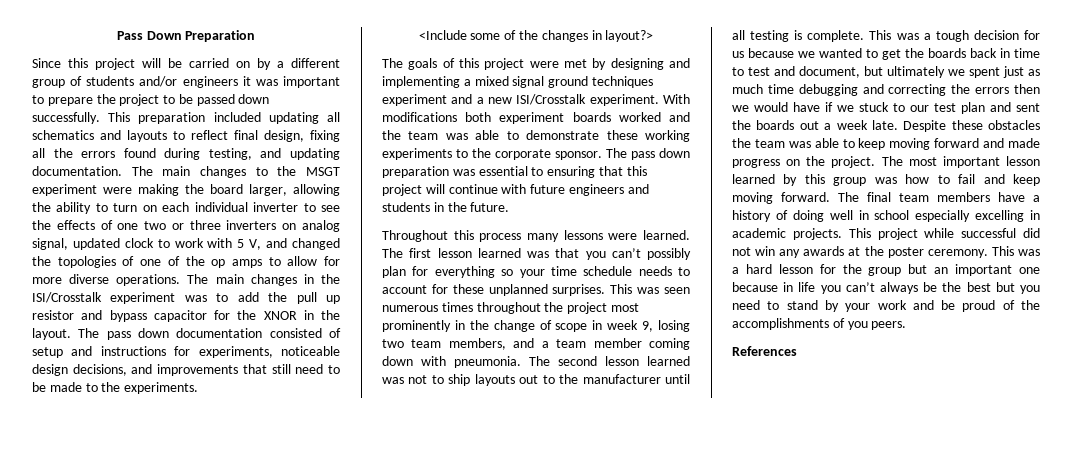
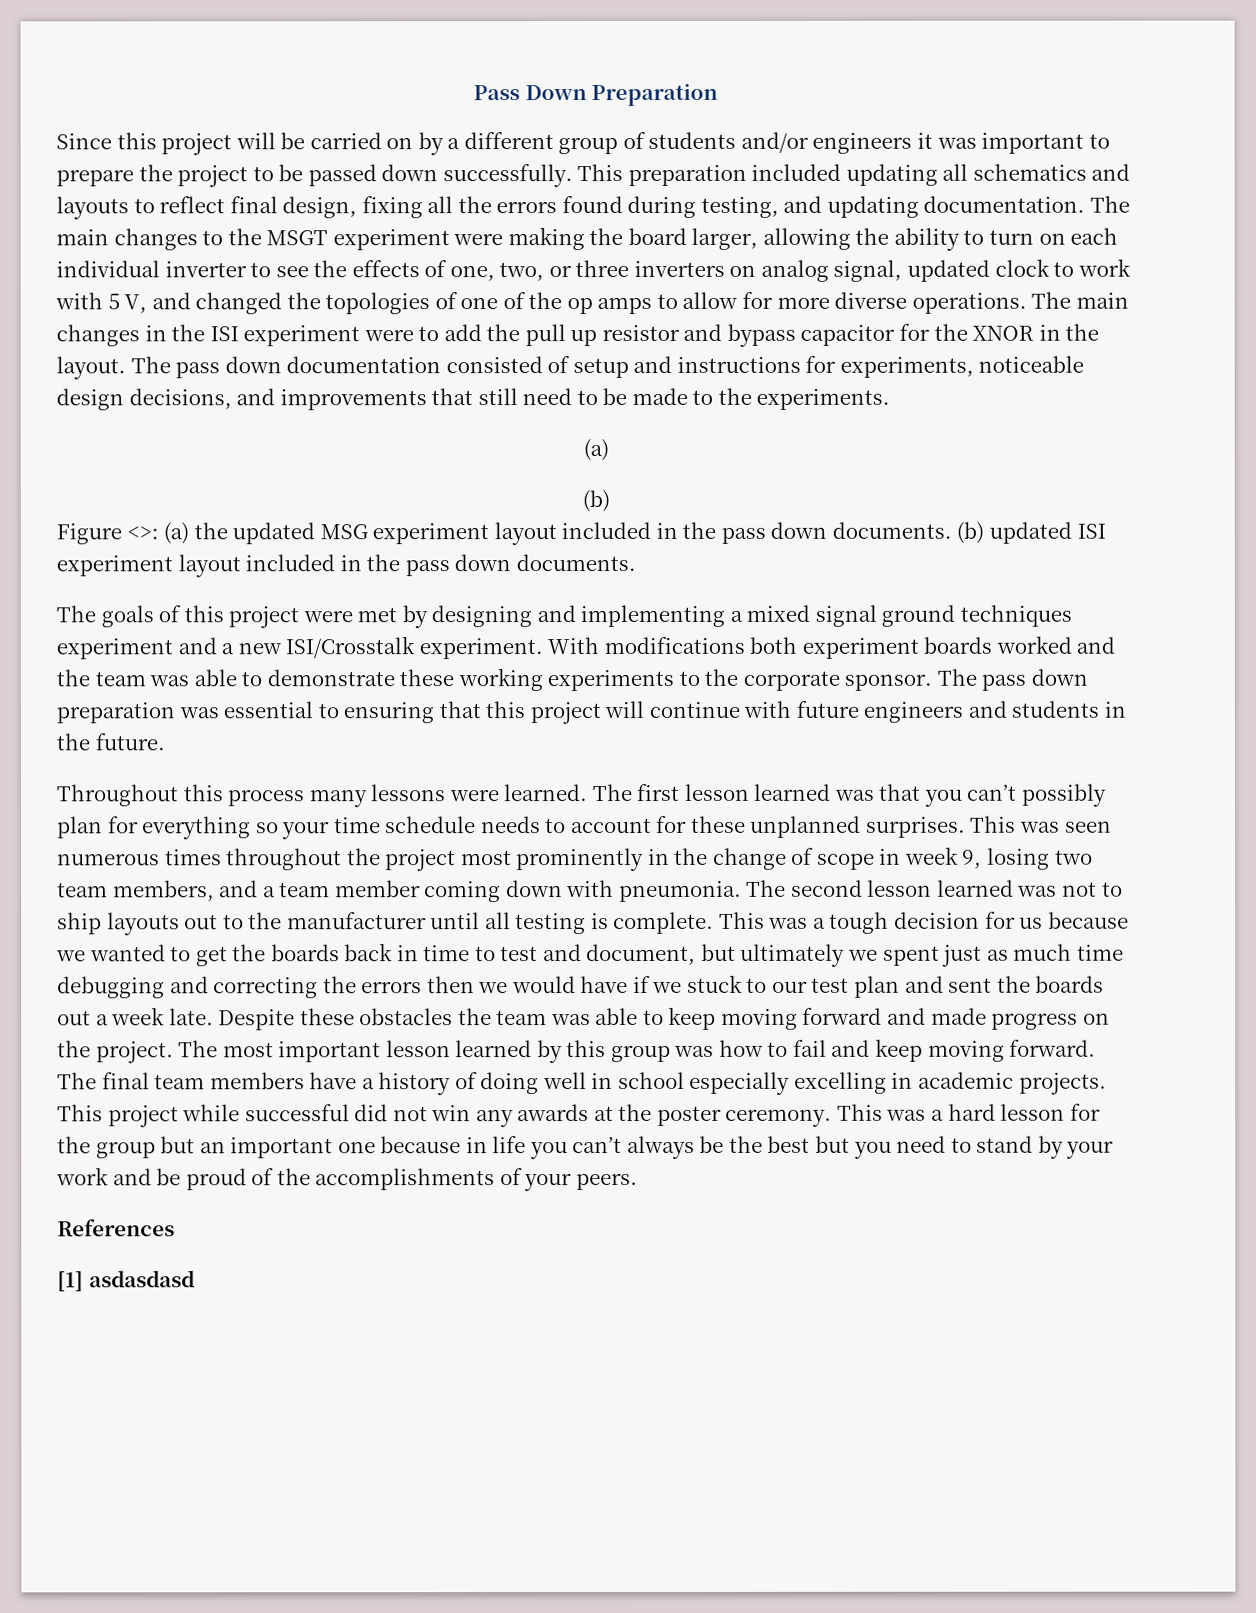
[117,221,167,230] one two -> [449,262,545,282] one, two,
[32,292,207,304] ISI/Crosstalk experiment was -> [209,325,414,347] ISI experiment were
[418,30,654,42] <Include some of the changes in layout?> -> [582,439,609,462] [581,490,610,513] [56,521,1106,546] [56,553,636,578] (a) // (b) // Figure <>: (a) the updated MSG experiment layout included in the pass down documents. (b) updated ISI experiment layout included in the pass down documents.
[847,321,868,330] you -> [524,1173,573,1192] your
(797, 351) none -> [57,1270,195,1292] // [1] asdasdasd

